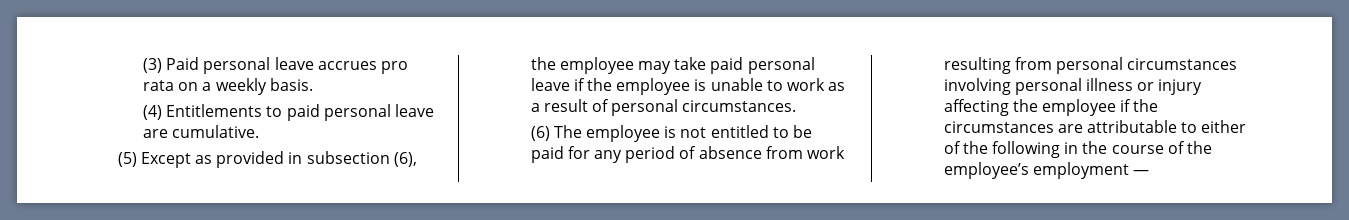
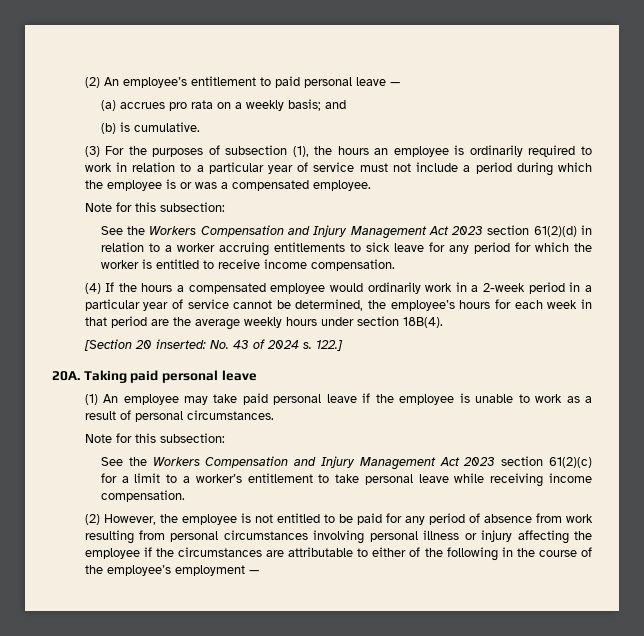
[143,57,314,74] (3) Paid personal leave -> [84,76,400,88] [100,100,116,111] (2) An employee’s entitlement to paid personal leave — // (a)
[269,78,313,91] [143,104,435,121] [143,125,260,138] [117,151,417,168] [530,57,556,70] basis. // (4) Entitlements to paid personal leave are cumulative. // (5) Except as provided in subsection (6), the -> [287,99,346,111] [100,122,200,134] [84,145,592,157] [84,162,592,176] [84,179,371,191] [84,202,225,212] [100,225,592,239] [100,242,593,256] [100,259,395,271] [84,282,592,294] [84,299,593,311] [84,316,443,330] [83,339,343,351] [52,370,257,383] [84,394,119,405] basis; and // (b) is cumulative. // (3) For the purposes of subsection (1), the hours an employee is ordinarily required to work in relation to a particular year of service must not include a period during which the employee is or was a compensated employee. // Note for this subsection: // See the Workers Compensation and Injury Management Act 2023 section 61(2)(d) in relation to a worker accruing entitlements to sick leave for any period for which the worker is entitled to receive income compensation. // (4) If the hours a compensated employee would ordinarily work in a 2-week period in a particular year of service cannot be determined, the employee’s hours for each week in that period are the average weekly hours under section 18B(4). // [Section 20 inserted: No. 43 of 2024 s. 122.] // 20A. Taking paid personal leave // (1) An
[530,125,582,141] (6) The -> [84,433,225,443] [100,456,592,470] [100,473,593,487] [100,490,185,502] [84,514,178,525] Note for this subsection: // See the Workers Compensation and Injury Management Act 2023 section 61(2)(c) for a limit to a worker’s entitlement to take personal leave while receiving income compensation. // (2) However, the

